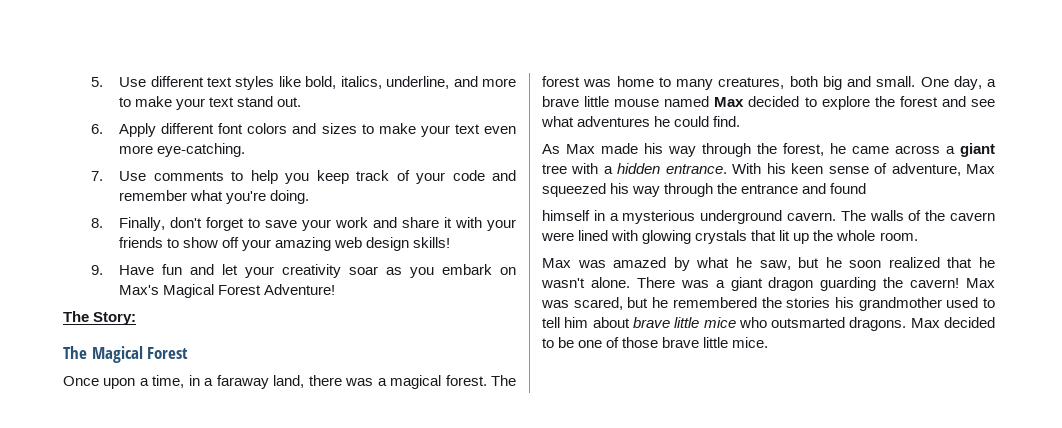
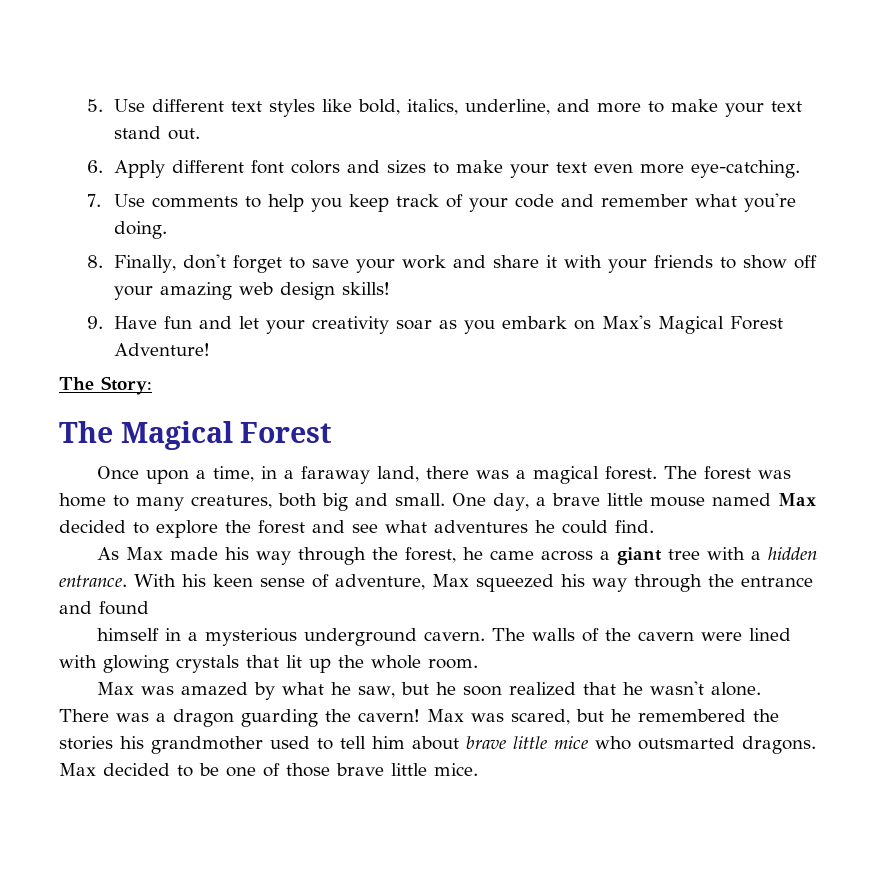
[730,277,763,291] giant -> (166, 717) none

